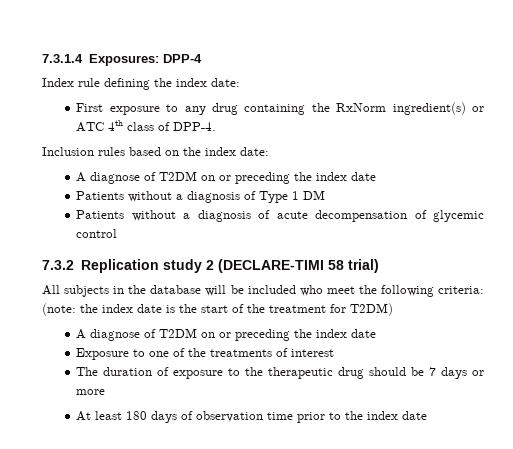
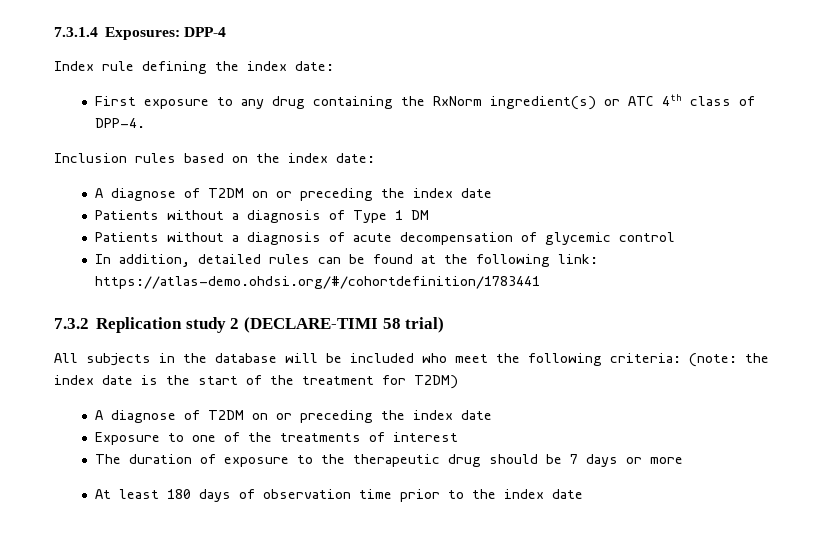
(118, 233) none -> [95,254,599,267] [95,276,541,289] // In addition, detailed rules can be found at the following link: https://atlas-demo.ohdsi.org/#/cohortdefinition/1783441

